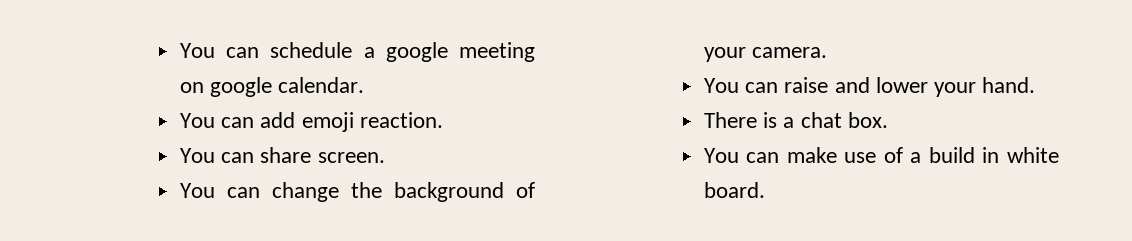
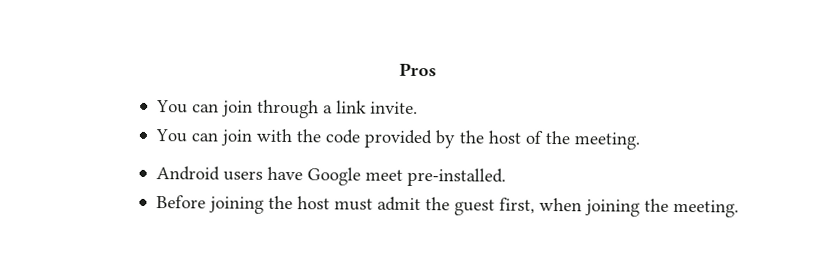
[179,42,535,62] [179,77,365,97] [179,112,443,132] [179,147,385,163] [179,182,535,202] [703,47,828,62] [703,77,1036,97] [703,112,888,128] [703,147,1059,163] [703,182,765,198] You can schedule a google meeting on google calendar. // You can add emoji reaction. // You can share screen. // You can change the background of your camera. // You can raise and lower your hand. // There is a chat box. // You can make use of a build in white board. -> [398,62,437,77] [155,99,418,119] [154,128,640,150] [155,166,506,187] [155,195,739,218] Pros // You can join through a link invite. // You can join with the code provided by the host of the meeting. // Android users have Google meet pre-installed. // Before joining the host must admit the guest first, when joining the meeting.

